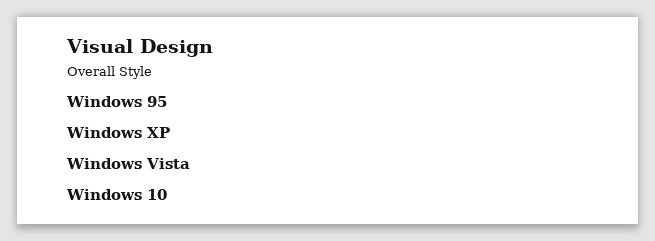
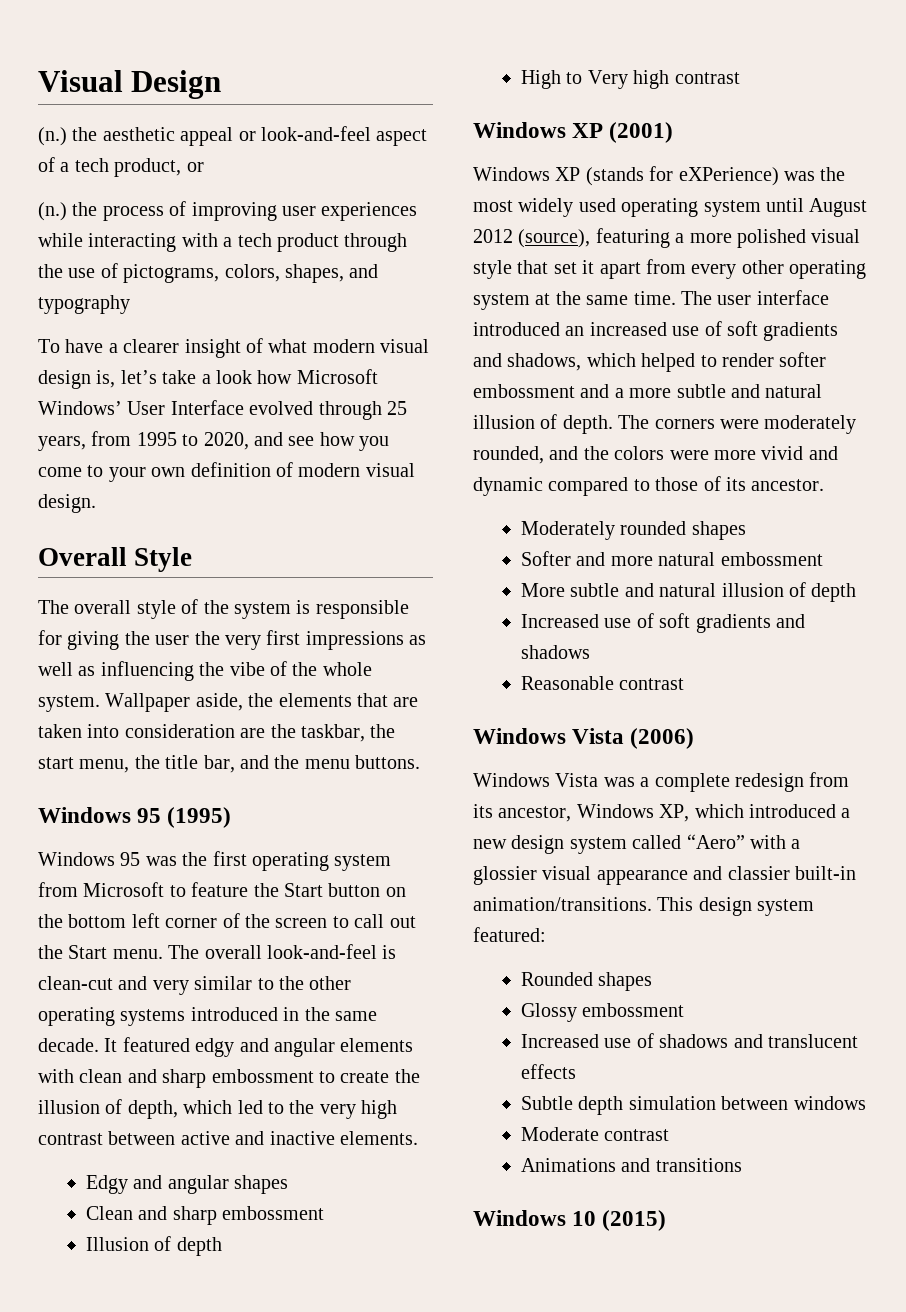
[67,66,152,79] [66,96,167,107] [66,127,170,138] [66,158,190,169] Overall Style // Windows 95 // Windows XP // Windows Vista -> [38,126,428,146] [38,157,204,177] [38,201,418,221] [38,233,408,252] [38,263,379,283] [38,295,130,314] [38,338,430,358] [38,369,378,389] [38,400,407,420] [38,431,390,451] [38,462,415,482] [38,494,96,513] [38,547,193,572] [38,599,409,619] [38,630,427,650] [38,661,372,681] [38,693,419,712] [38,724,396,742] [38,755,421,773] [38,807,232,828] [38,851,392,871] [38,882,406,897] [38,913,416,928] [38,944,397,959] [38,976,352,995] [38,1007,377,1026] [38,1037,414,1057] [38,1069,420,1088] [38,1099,398,1119] [38,1131,418,1145] [86,1175,289,1194] [86,1206,325,1225] [86,1236,222,1256] [521,70,740,89] [473,122,674,143] [473,166,846,186] [473,198,868,217] [473,228,861,248] [473,259,867,279] [473,290,829,310] [473,321,839,341] [473,352,827,372] [473,384,823,398] [473,414,857,434] [473,446,838,464] [473,476,825,496] [521,521,746,540] [521,551,823,566] [521,582,857,602] [521,613,806,633] [521,645,591,659] [521,676,685,690] [473,728,695,749] [473,772,850,792] [473,804,851,822] [473,834,801,854] [473,866,856,885] [473,897,815,916] [473,927,546,942] [521,972,653,991] [521,1003,685,1022] [521,1033,859,1048] [521,1064,577,1079] [521,1096,866,1115] [521,1127,670,1141] [521,1158,742,1172] (n.) the aesthetic appeal or look-and-feel aspect of a tech product, or // (n.) the process of improving user experiences while interacting with a tech product through the use of pictograms, colors, shapes, and typography // To have a clearer insight of what modern visual design is, let’s take a look how Microsoft Windows’ User Interface evolved through 25 years, from 1995 to 2020, and see how you come to your own definition of modern visual design. // Overall Style // The overall style of the system is responsible for giving the user the very first impressions as well as influencing the vibe of the whole system. Wallpaper aside, the elements that are taken into consideration are the taskbar, the start menu, the title bar, and the menu buttons. // Windows 95 (1995) // Windows 95 was the first operating system from Microsoft to feature the Start button on the bottom left corner of the screen to call out the Start menu. The overall look-and-feel is clean-cut and very similar to the other operating systems introduced in the same decade. It featured edgy and angular elements with clean and sharp embossment to create the illusion of depth, which led to the very high contrast between active and inactive elements. // Edgy and angular shapes // Clean and sharp embossment // Illusion of depth // High to Very high contrast // Windows XP (2001) // Windows XP (stands for eXPerience) was the most widely used operating system until August 2012 (source), featuring a more polished visual style that set it apart from every other operating system at the same time. The user interface introduced an increased use of soft gradients and shadows, which helped to render softer embossment and a more subtle and natural illusion of depth. The corners were moderately rounded, and the colors were more vivid and dynamic compared to those of its ancestor. // Moderately rounded shapes // Softer and more natural embossment // More subtle and natural illusion of depth // Increased use of soft gradients and shadows // Reasonable contrast // Windows Vista (2006) // Windows Vista was a complete redesign from its ancestor, Windows XP, which introduced a new design system called “Aero” with a glossier visual appearance and classier built-in animation/transitions. This design system featured: // Rounded shapes // Glossy embossment // Increased use of shadows and translucent effects // Subtle depth simulation between windows // Moderate contrast // Animations and transitions
(167, 194) none -> [602,1210,667,1231] (2015)

